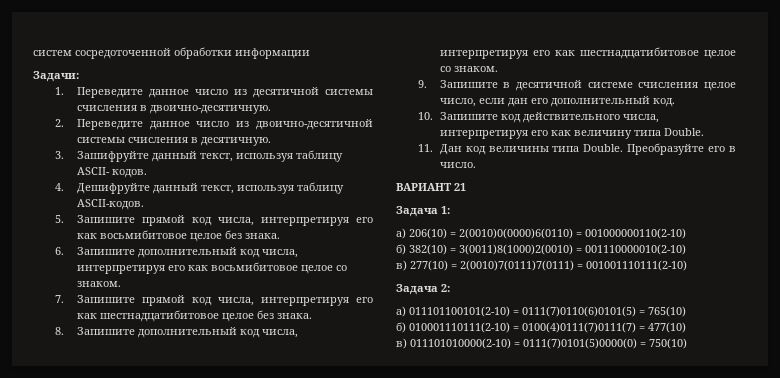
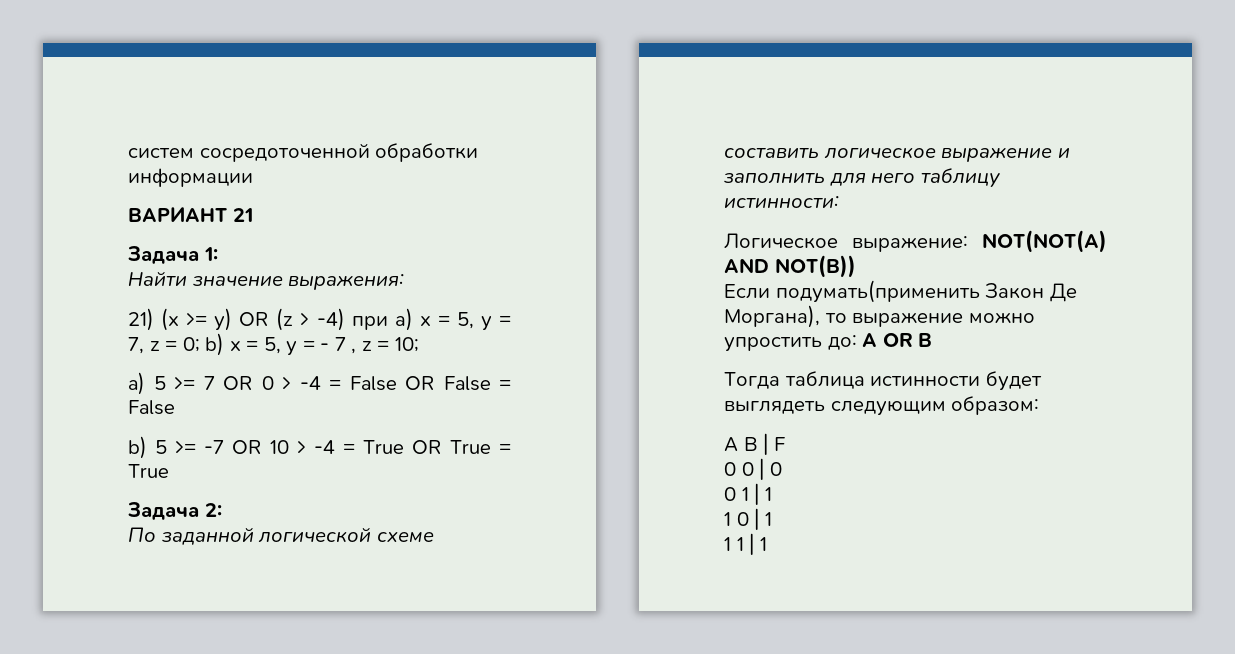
[33,71,79,82] [54,87,374,98] [76,105,271,114] [54,119,373,130] [76,137,271,146] [54,150,343,162] [76,167,147,178] [54,182,344,194] [76,199,144,210] [54,215,374,226] [76,230,280,242] [54,247,298,258] [76,262,347,274] [76,281,121,287] [54,295,374,306] [76,310,312,322] [54,327,298,338] [439,47,736,59] [439,66,498,72] [417,80,736,91] [439,96,675,107] [417,112,659,123] [439,128,704,139] [417,143,736,155] [439,162,476,168] [396,183,466,191] [396,206,450,217] [396,228,686,239] [396,244,686,255] [396,260,687,271] [396,284,450,295] [396,306,686,317] [396,322,686,333] [396,338,687,349] Задачи: // 1. Переведите данное число из десятичной системы счисления в двоично-десятичную. // 2. Переведите данное число из двоично-десятичной системы счисления в десятичную. // 3. Зашифруйте данный текст, используя таблицу ASCII- кодов. // 4. Дешифруйте данный текст, используя таблицу ASCII-кодов. // 5. Запишите прямой код числа, интерпретируя его как восьмибитовое целое без знака. // 6. Запишите дополнительный код числа, интерпретируя его как восьмибитовое целое со знаком. // 7. Запишите прямой код числа, интерпретируя его как шестнадцатибитовое целое без знака. // 8. Запишите дополнительный код числа, интерпретируя его как шестнадцатибитовое целое со знаком. // 9. Запишите в десятичной системе счисления целое число, если дан его дополнительный код. // 10. Запишите код действительного числа, интерпретируя его как величину типа Double. // 11. Дан код величины типа Double. Преобразуйте его в число. // ВАРИАНТ 21 // Задача 1: // а) 206(10) = 2(0010)0(0000)6(0110) = 001000000110(2-10) // б) 382(10) = 3(0011)8(1000)2(0010) = 001110000010(2-10) // в) 277(10) = 2(0010)7(0111)7(0111) = 001001110111(2-10) // Задача 2: // а) 011101100101(2-10) = 0111(7)0110(6)0101(5) = 765(10) // б) 010001110111(2-10) = 0100(4)0111(7)0111(7) = 477(10) // в) 011101010000(2-10) = 0111(7)0101(5)0000(0) = 750(10) -> [128,207,253,222] [127,246,218,264] [128,271,405,290] [128,308,511,331] [128,333,420,356] [128,372,511,395] [128,400,175,415] [128,436,511,459] [128,464,169,478] [127,502,222,520] [128,527,434,545] [724,147,1070,162] [723,168,1001,188] [724,196,839,208] [724,230,1107,253] [724,255,856,278] [724,280,1077,303] [724,305,1035,328] [724,333,933,352] [724,371,1042,391] [724,396,1040,416] [724,433,785,455] [724,458,782,480] [724,483,772,505] [724,508,772,530] [724,533,767,555] ВАРИАНТ 21 // Задача 1: // Найти значение выражения: // 21) (х >= у) OR (z > -4) при а) х = 5, у = 7, z = 0; b) х = 5, у = - 7 , z = 10; // a) 5 >= 7 OR 0 > -4 = False OR False = False // b) 5 >= -7 OR 10 > -4 = True OR True = True // Задача 2: // По заданной логической схеме составить логическое выражение и заполнить для него таблицу истинности: // Логическое выражение: NOT(NOT(A) AND NOT(B)) // Если подумать(применить Закон Де Моргана), то выражение можно упростить до: A OR B // Тогда таблица истинности будет выглядеть следующим образом: // A B | F // 0 0 | 0 // 0 1 | 1 // 1 0 | 1 // 1 1 | 1

